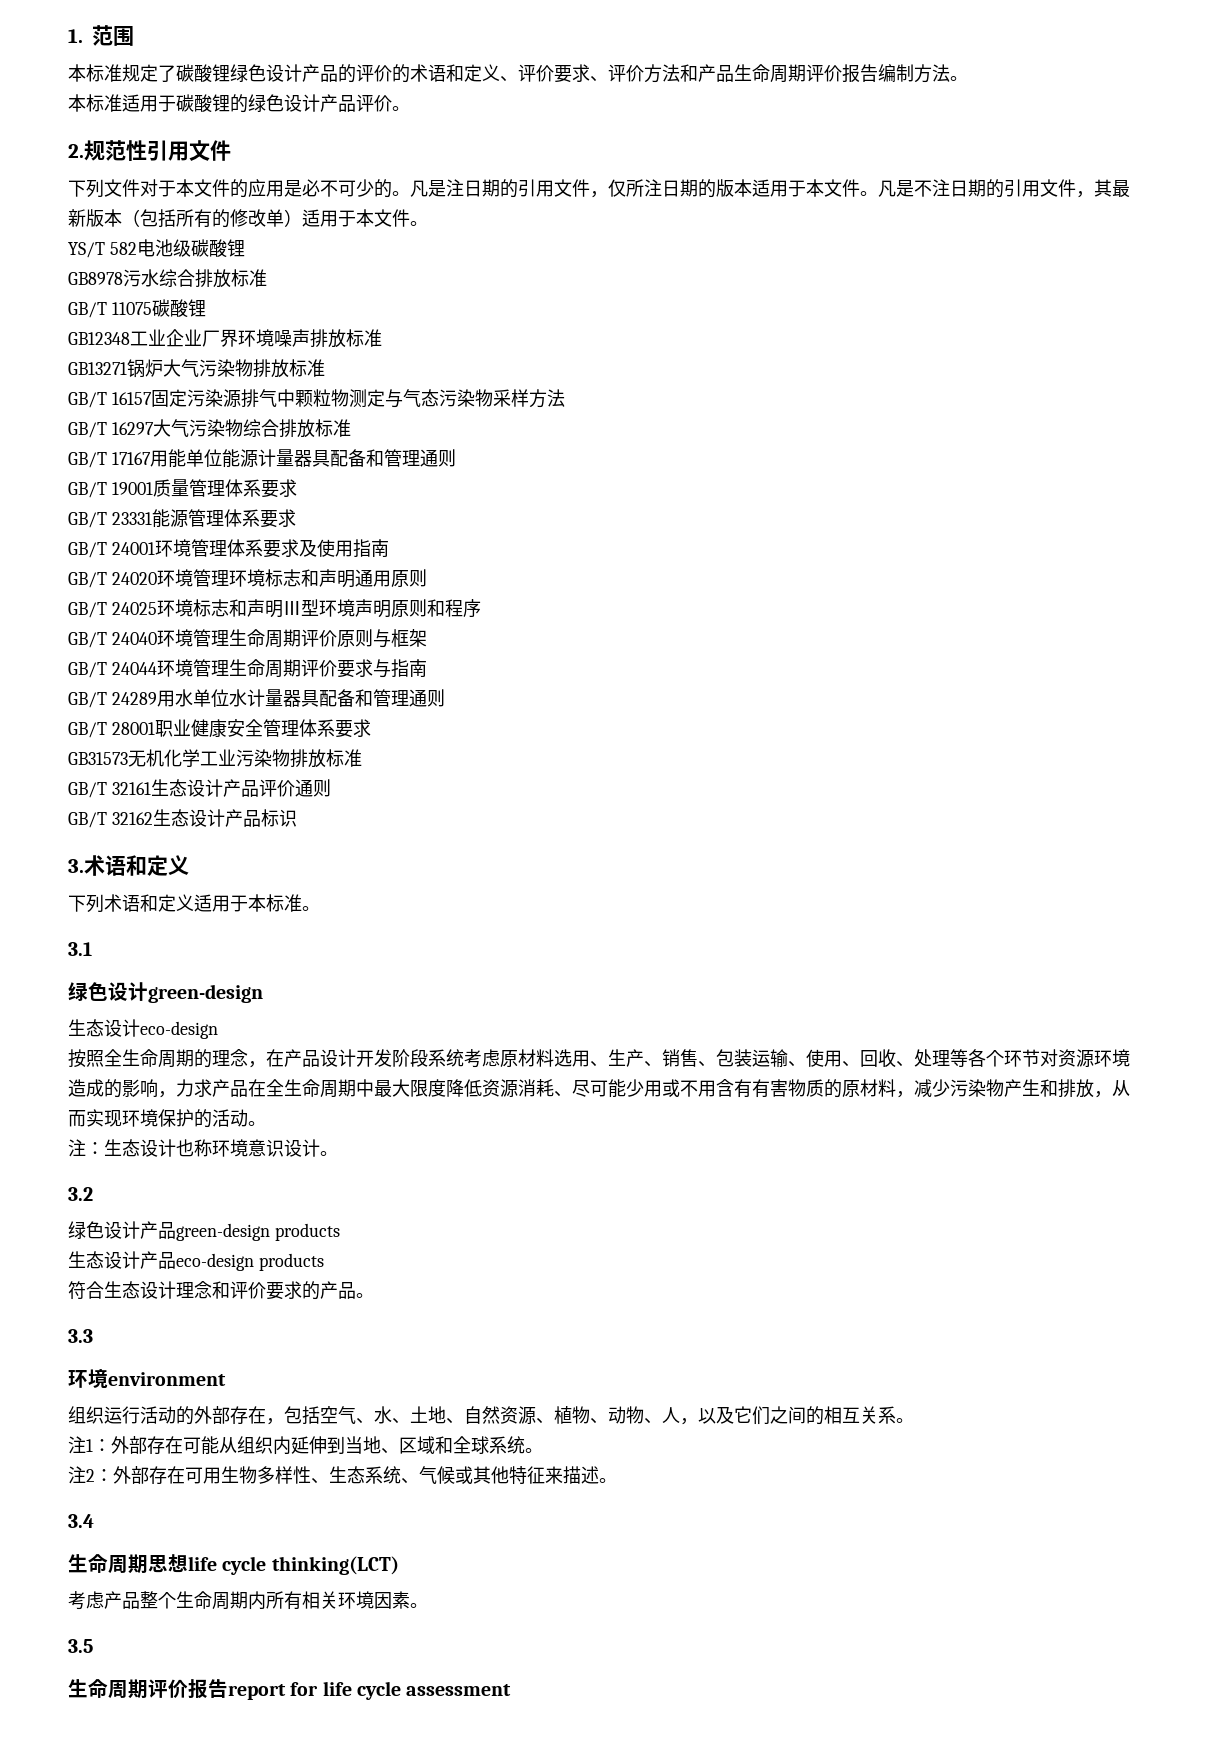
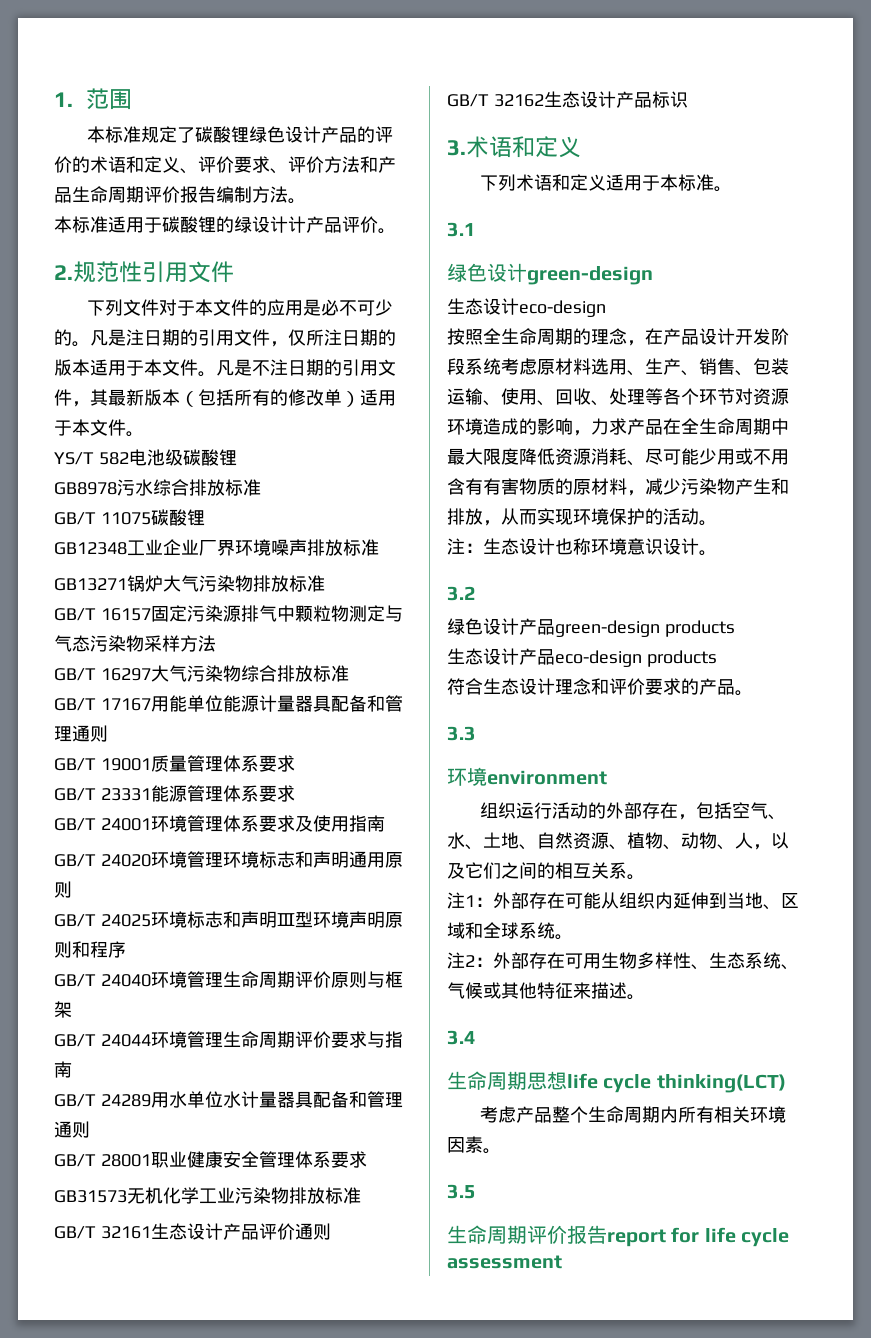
[266,94,302,112] 色设 -> [252,216,288,233] 设计

